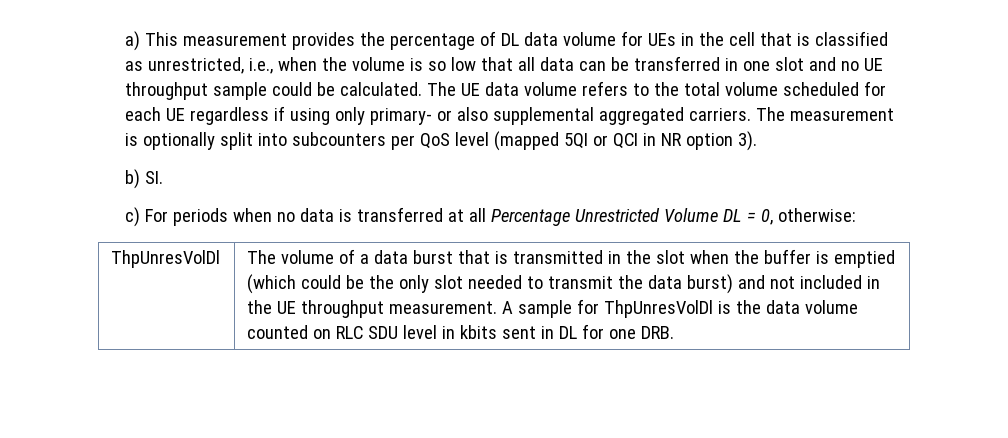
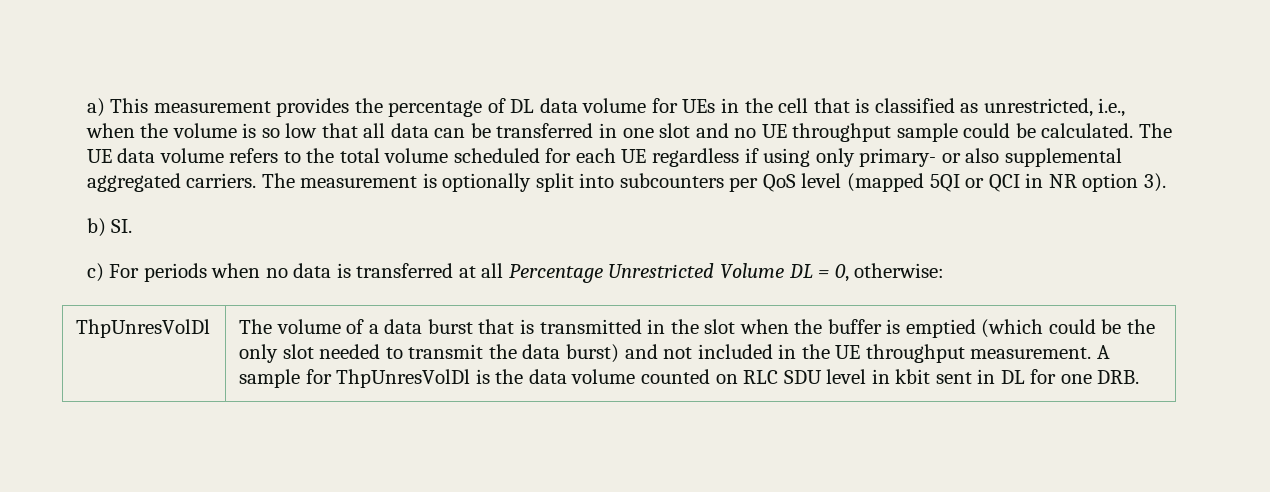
[460,325,498,339] kbits -> [895,369,931,384] kbit

